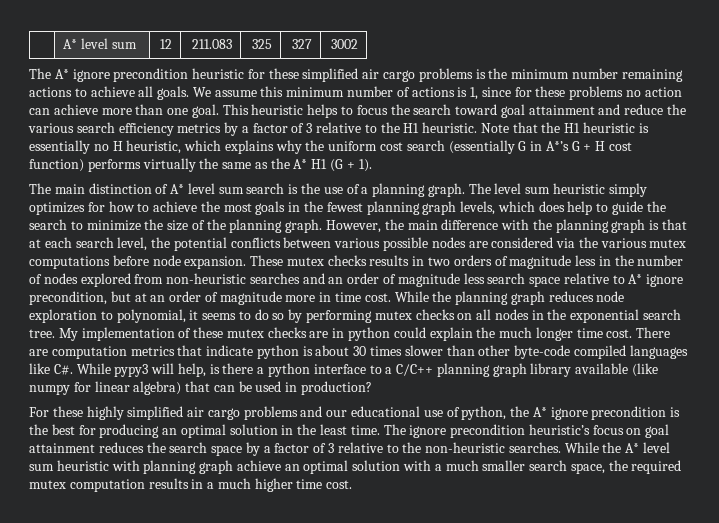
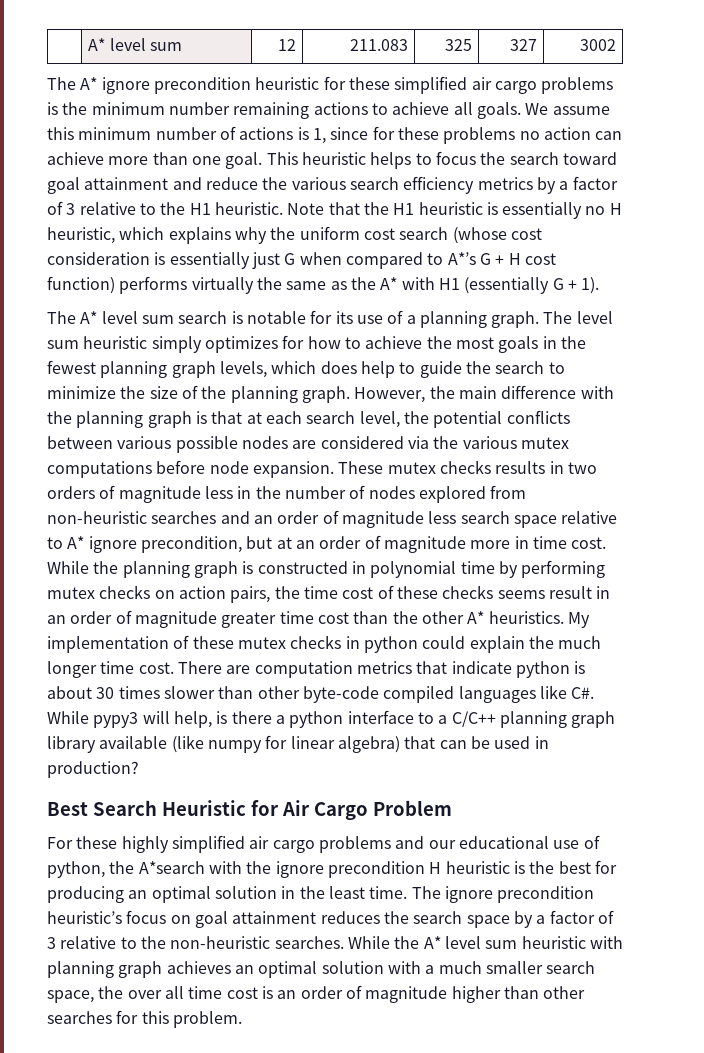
[448,140,543,154] (essentially G in -> [452,227,542,244] [47,252,444,269] (whose cost consideration is essentially just G when compared to
[311,159,344,172] H1 (G -> [401,277,564,294] with H1 (essentially G
[54,183,169,194] main distinction of -> (76, 317) none
[301,183,321,194] the -> [246,310,353,324] notable for its
[548,291,625,302] [29,309,285,323] reduces node exploration to polynomial, it seems to do so -> [242,561,495,578] is constructed in polynomial time
[476,309,682,323] [29,329,55,338] all nodes in the exponential search tree. -> [178,585,611,603] [47,610,564,628] action pairs, the time cost of these checks seems result in an order of magnitude greater time cost than the other A* heuristics.
[309,331,329,338] are -> (342, 642) none
(373, 388) none -> [47,800,452,820] // Best Search Heuristic for Air Cargo Problem
[532,406,667,420] A* ignore precondition -> [138,861,510,878] A*search with the ignore precondition H heuristic
[236,460,281,471] achieve -> [166,961,231,974] achieves
[631,460,682,474] [29,478,353,492] required mutex computation results in a much higher time cost. -> [127,985,586,1003] [47,1010,242,1028] over all time cost is an order of magnitude higher than other searches for this problem.

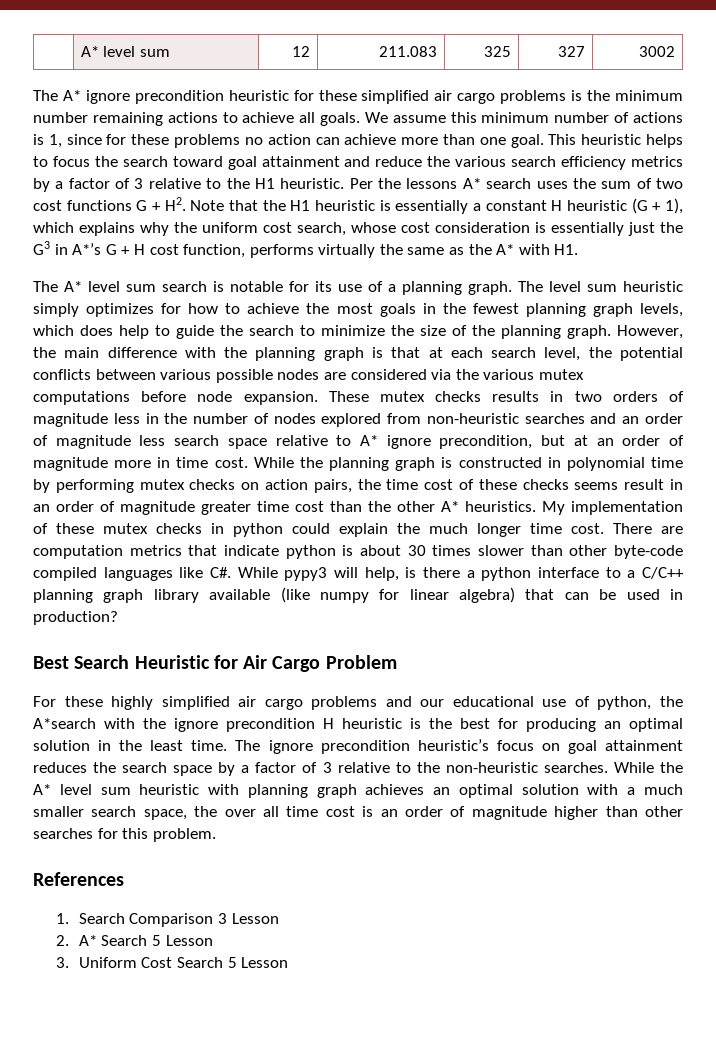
(283, 208) none -> [349,178,683,189] [33,197,186,211] Per the lessons A* search uses the sum of two cost functions G + H2.
[585,203,622,215] [47,227,115,244] no H heuristic, -> [473,198,683,214] a constant H heuristic (G + 1),
[399,227,507,244] search (whose -> [297,222,396,236] search, whose
[284,252,444,269] G when compared to -> [660,222,683,233] [33,241,68,255] the G3 in
[47,276,115,294] function) -> [183,244,246,258] function,
[438,277,600,294] H1 (essentially G + 1). -> [554,244,579,255] H1.
(242, 1019) none -> [33,872,124,886] [55,913,279,927] [55,935,213,946] [55,957,289,968] // References // 1. Search Comparison 3 Lesson // 2. A* Search 5 Lesson // 3. Uniform Cost Search 5 Lesson

